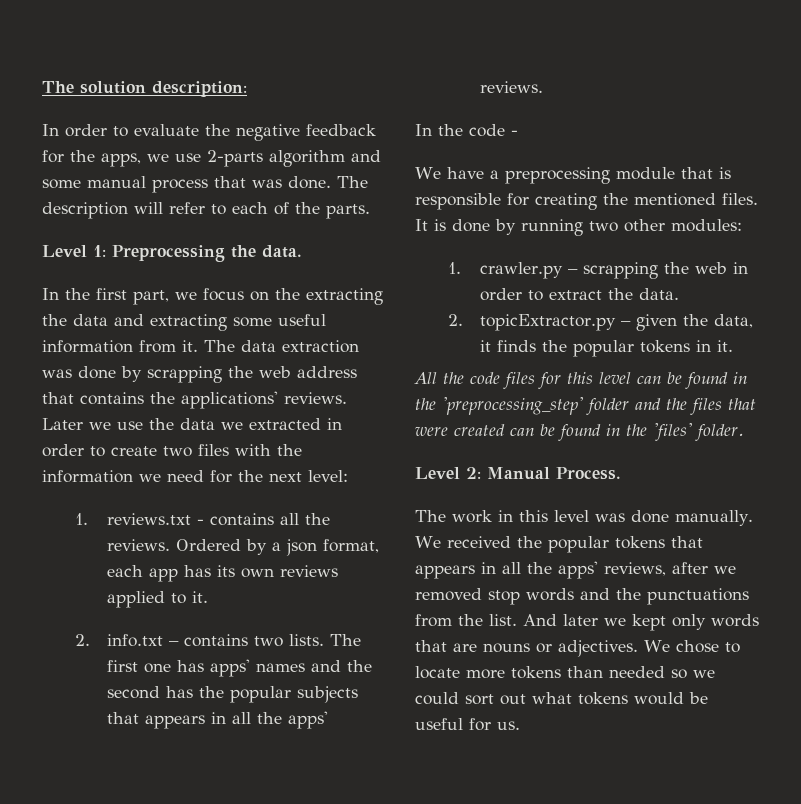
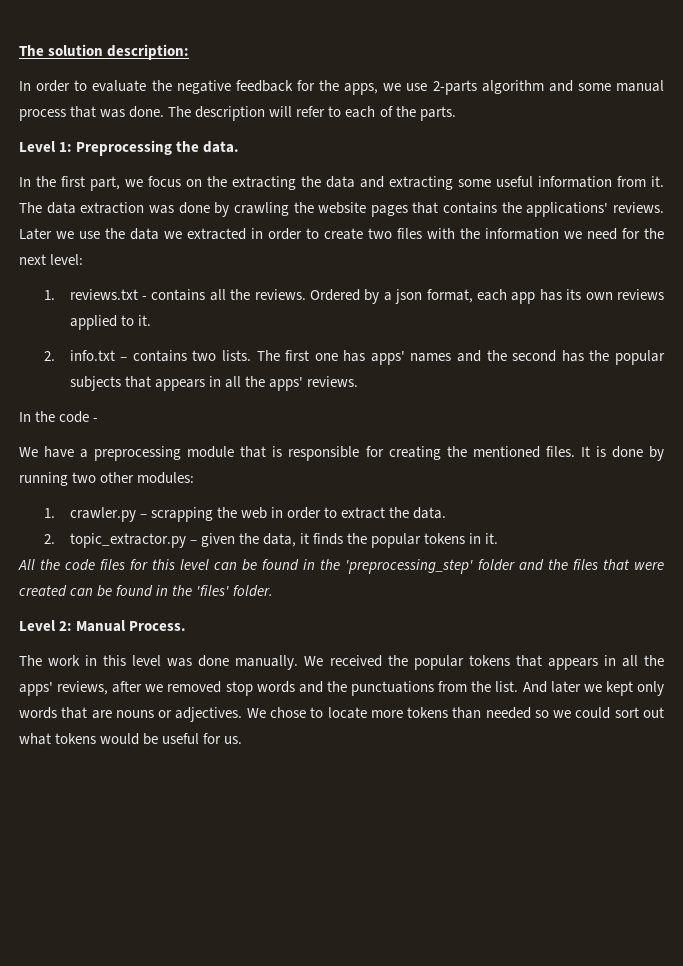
[147,366,357,383] scrapping the web address -> [233,202,408,217] crawling the website pages
[480,314,617,331] topicExtractor.py -> [69,533,186,548] topic_extractor.py

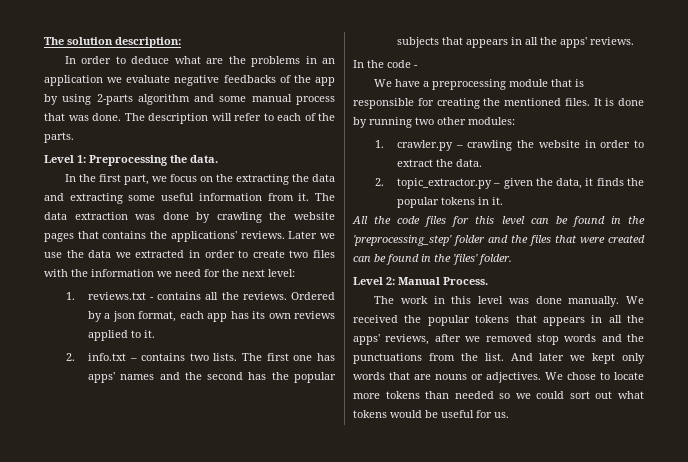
[92,80,428,95] evaluate the negative feedback for the apps, we use -> [131,56,335,67] [44,75,335,86] [44,94,92,105] deduce what are the problems in an application we evaluate negative feedbacks of the app by using
[150,507,267,522] scrapping the web -> [467,140,580,151] crawling the website

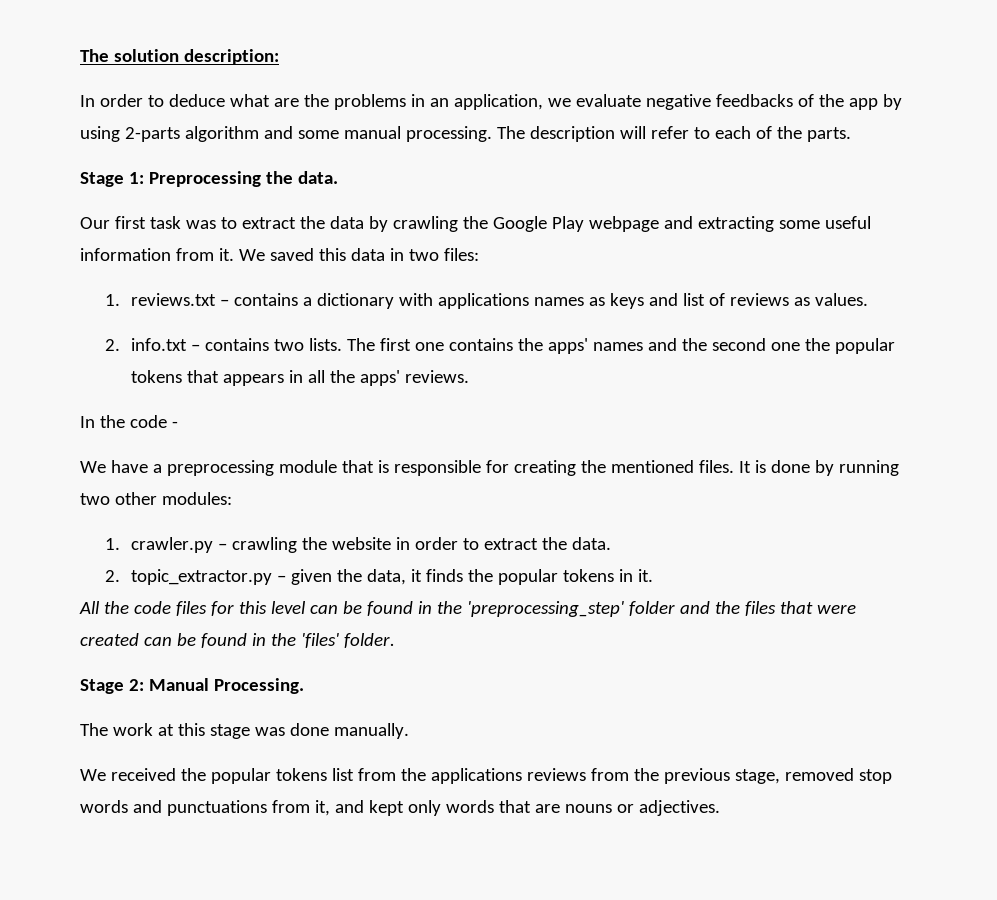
[44,75,103,86] application -> [453,94,543,110] application,
[296,96,335,105] [44,113,121,121] process that was done. -> [405,126,492,142] processing.
[44,155,74,163] Level -> [80,172,124,187] Stage
[64,174,335,185] In the first part, we focus on the extracting the data -> [80,216,659,232] Our first task was to extract the data by crawling the Google Play webpage
[315,193,336,201] [44,212,336,223] [44,231,335,242] [44,250,335,258] [44,269,295,277] [65,292,335,300] [87,311,335,322] [87,330,155,341] The data extraction was done by crawling the website pages that contains the applications' reviews. Later we use the data we extracted in order to create two files with the information we need for the next level: // 1. reviews.txt - contains all the reviews. Ordered by a json format, each app has its own reviews applied to it. -> [238,248,479,261] [105,293,868,309] We saved this data in two files: // 1. reviews.txt – contains a dictionary with applications names as keys and list of reviews as values.
[317,353,335,361] has -> [448,338,543,351] contains the
[248,372,336,383] [396,37,439,48] has the popular subjects -> [770,338,895,354] [130,370,182,383] one the popular tokens
[353,277,383,285] Level -> [80,679,124,694] Stage
[443,277,488,285] Process. -> [213,678,304,694] Processing.
[433,296,503,304] in this level -> [157,723,250,739] at this stage
(620, 301) none -> (409, 731) //
[515,315,644,326] [353,334,481,345] that appears in all the apps' reviews, after we -> [331,768,780,784] list from the applications reviews from the previous stage,
[627,334,644,342] the -> (162, 806) none
[460,353,586,361] the list. And later we -> [314,800,364,816] it, and
[545,372,644,380] [353,391,644,399] [353,410,509,418] We chose to locate more tokens than needed so we could sort out what tokens would be useful for us. -> (720, 808) none

